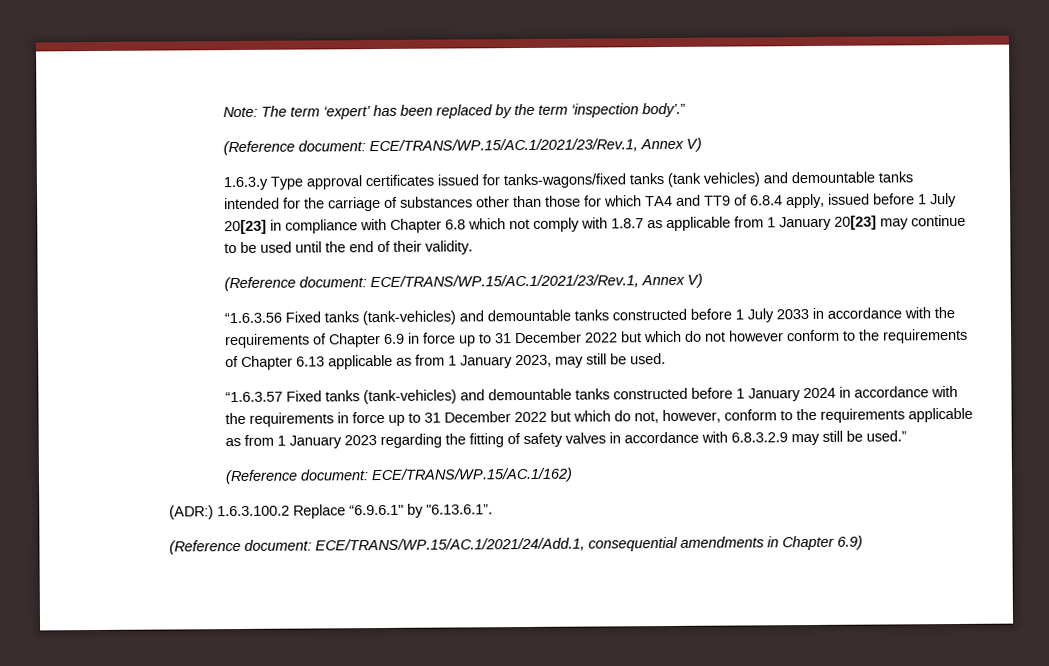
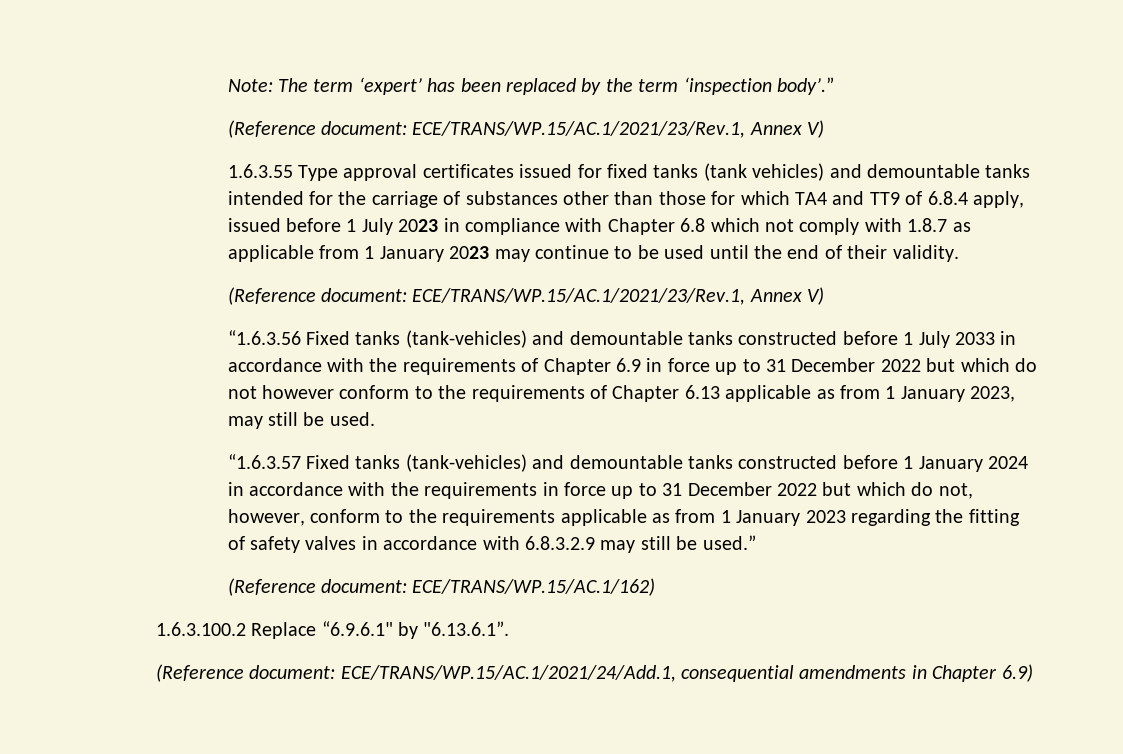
[223,176,269,191] 1.6.3.y -> [227,164,293,178] 1.6.3.55
[503,173,627,189] tanks-wagons/fixed -> [606,164,648,178] fixed
[224,219,268,235] 20[23] -> [398,219,439,232] 2023
[834,215,878,230] 20[23] -> [449,246,490,259] 2023
[168,505,214,520] (ADR:) -> (656, 587) none

